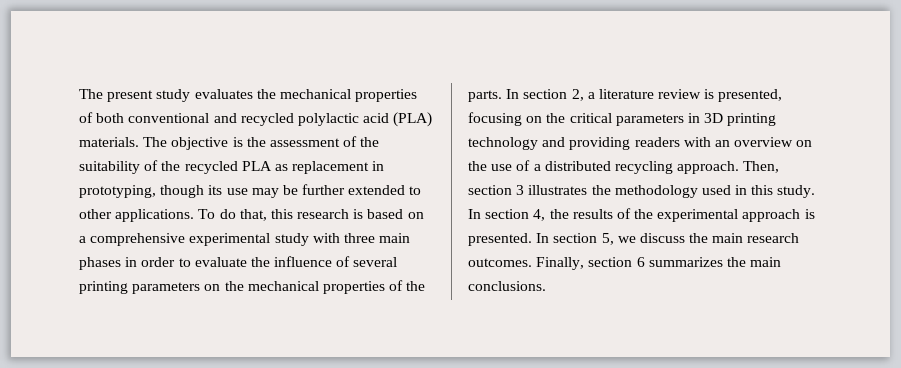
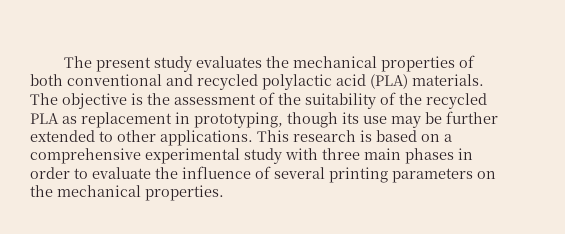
[198,209,293,221] To do that, this -> [257,130,289,142] This
[322,280,426,294] [468,89,783,102] [468,112,777,126] [468,137,813,150] [468,160,780,174] [468,185,816,198] [468,208,815,222] [468,233,800,246] [468,257,782,270] [468,281,546,291] properties of the parts. In section 2, a literature review is presented, focusing on the critical parameters in 3D printing technology and providing readers with an overview on the use of a distributed recycling approach. Then, section 3 illustrates the methodology used in this study. In section 4, the results of the experimental approach is presented. In section 5, we discuss the main research outcomes. Finally, section 6 summarizes the main conclusions. -> [145,185,224,201] properties.

